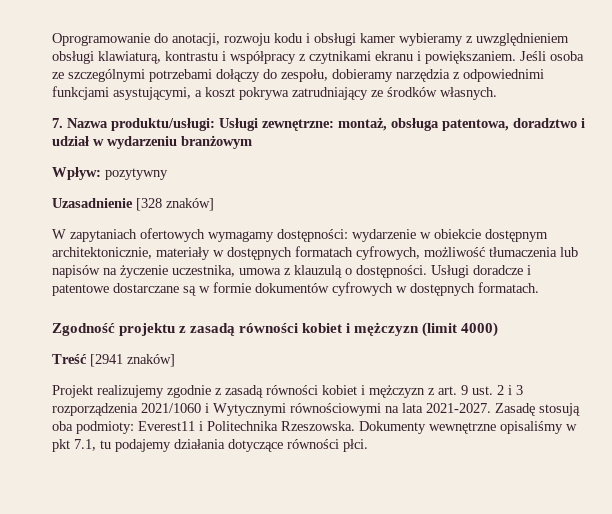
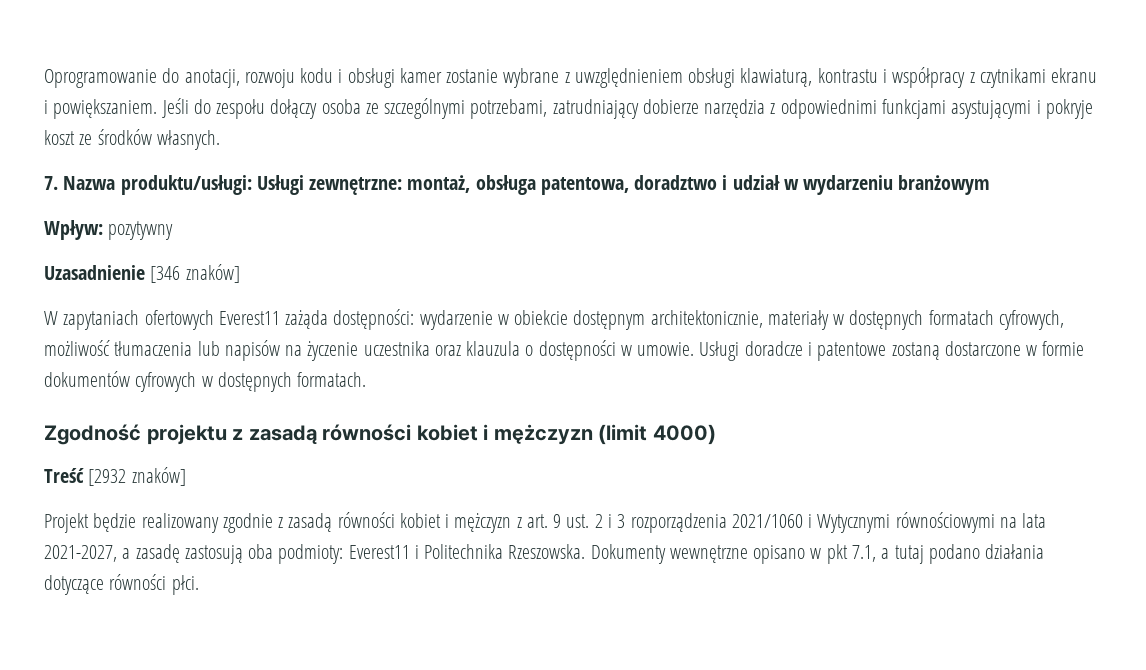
[399,33,463,46] wybieramy -> [446,68,560,88] zostanie wybrane
[550,51,584,61] [52,69,544,82] [52,86,368,100] osoba ze szczególnymi potrzebami dołączy do zespołu, dobieramy narzędzia z odpowiednimi funkcjami asystującymi, a koszt pokrywa zatrudniający -> [193,98,1093,119] [44,130,75,145] do zespołu dołączy osoba ze szczególnymi potrzebami, zatrudniający dobierze narzędzia z odpowiednimi funkcjami asystującymi i pokryje koszt
[136,198,162,211] [328 -> [150,266,181,283] [346
[208,231,274,242] wymagamy -> [218,310,329,329] Everest11 zażąda
[172,265,427,278] uczestnika, umowa z klauzulą o dostępności. -> [363,340,695,361] uczestnika oraz klauzula o dostępności w umowie.
[113,283,196,296] dostarczane są -> [891,341,1021,360] zostaną dostarczone
[90,354,123,367] [2941 -> [88,469,127,486] [2932
[97,385,164,398] realizujemy -> [93,513,219,533] będzie realizowany
[426,403,580,416] 2021-2027. Zasadę stosują -> [44,544,243,564] 2021-2027, a zasadę zastosują
[500,421,563,434] opisaliśmy -> [753,545,806,564] opisano
[100,439,171,452] tu podajemy -> [881,544,980,564] a tutaj podano

